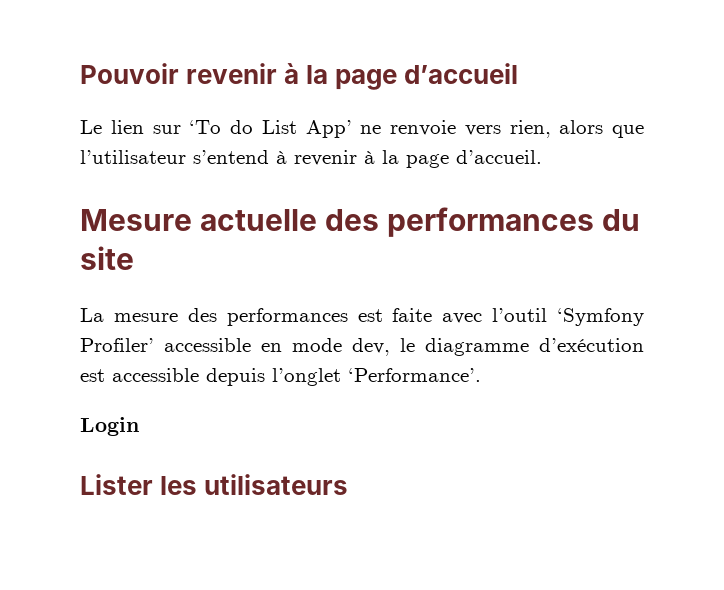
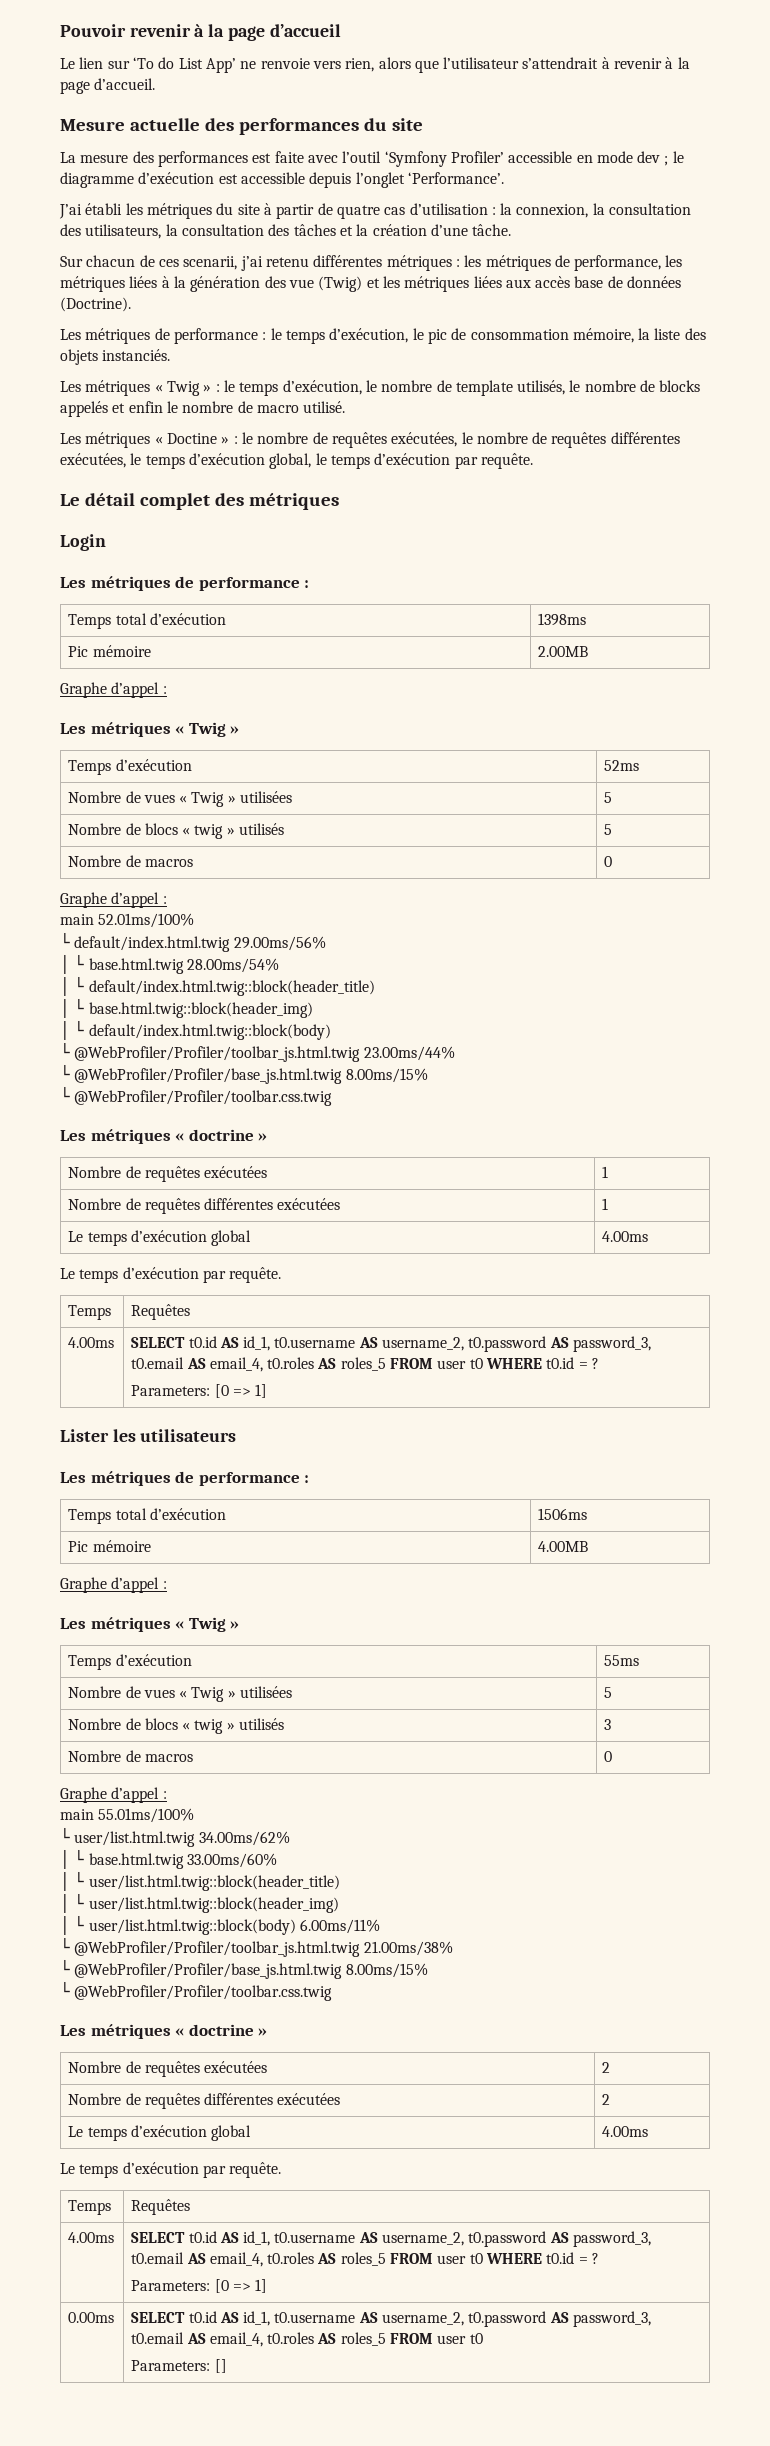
[193,150,269,164] s’entend -> [522,57,599,69] s’attendrait
[352,338,390,356] dev, -> [637,151,669,166] dev ;
[80,417,139,436] [80,474,349,495] Login // Lister les utilisateurs -> [59,203,692,219] [60,224,512,239] [60,255,683,271] [60,276,682,292] [60,297,131,312] [60,328,706,344] [60,349,171,365] [60,380,701,396] [60,401,346,417] [60,432,680,448] [60,453,533,469] [60,493,339,510] [60,534,106,551] [60,576,310,591] [68,613,226,629] [538,613,587,626] [68,645,151,657] [538,646,589,657] [60,682,167,698] [60,722,240,737] [68,759,192,775] [604,760,640,771] [68,791,293,807] [604,792,613,803] [68,823,285,839] [604,824,613,835] [68,855,193,867] [604,856,613,867] [60,892,167,908] [60,913,195,928] [60,932,326,952] [60,954,279,974] [60,976,375,996] [60,998,313,1018] [60,1020,331,1040] [60,1042,455,1062] [60,1064,428,1084] [60,1086,333,1106] [60,1129,268,1144] [68,1166,268,1182] [602,1166,609,1178] [68,1198,341,1214] [602,1198,609,1210] [68,1230,252,1246] [602,1231,649,1242] [60,1267,282,1283] [68,1305,112,1320] [131,1304,191,1320] [68,1337,115,1348] [131,1336,652,1352] [131,1357,600,1372] [131,1384,268,1398] [60,1429,237,1442] [60,1471,310,1486] [68,1508,226,1524] [538,1508,588,1520] [68,1540,151,1552] [538,1541,589,1552] [60,1577,167,1593] [60,1617,240,1632] [68,1654,192,1670] [604,1655,640,1666] [68,1686,293,1702] [604,1687,613,1698] [68,1718,285,1734] [604,1719,612,1730] [68,1750,193,1762] [604,1751,613,1762] [60,1787,167,1803] [60,1808,195,1823] [60,1827,290,1847] [60,1849,277,1869] [60,1871,340,1891] [60,1893,339,1913] [60,1915,380,1935] [60,1937,453,1957] [60,1959,428,1979] [60,1981,333,2001] [60,2024,268,2039] [68,2061,268,2077] [602,2062,611,2073] [68,2093,341,2109] [602,2094,611,2105] [68,2125,252,2141] [602,2126,649,2137] [60,2162,282,2178] [68,2200,112,2215] [131,2199,191,2215] [68,2232,115,2243] [131,2231,652,2247] [131,2252,600,2267] [131,2279,268,2293] [68,2312,115,2323] [131,2311,652,2327] [131,2332,483,2347] [131,2359,227,2373] J’ai établi les métriques du site à partir de quatre cas d’utilisation : la connexion, la consultation des utilisateurs, la consultation des tâches et la création d’une tâche. // Sur chacun de ces scenarii, j’ai retenu différentes métriques : les métriques de performance, les métriques liées à la génération des vue (Twig) et les métriques liées aux accès base de données (Doctrine). // Les métriques de performance : le temps d’exécution, le pic de consommation mémoire, la liste des objets instanciés. // Les métriques « Twig » : le temps d’exécution, le nombre de template utilisés, le nombre de blocks appelés et enfin le nombre de macro utilisé. // Les métriques « Doctine » : le nombre de requêtes exécutées, le nombre de requêtes différentes exécutées, le temps d’exécution global, le temps d’exécution par requête. // Le détail complet des métriques // Login // Les métriques de performance : // Temps total d’exécution | 1398ms // Pic mémoire | 2.00MB // Graphe d’appel : // Les métriques « Twig » // Temps d’exécution | 52ms // Nombre de vues « Twig » utilisées | 5 // Nombre de blocs « twig » utilisés | 5 // Nombre de macros | 0 // Graphe d’appel : // main 52.01ms/100% // └ default/index.html.twig 29.00ms/56% // │ └ base.html.twig 28.00ms/54% // │ └ default/index.html.twig::block(header_title) // │ └ base.html.twig::block(header_img) // │ └ default/index.html.twig::block(body) // └ @WebProfiler/Profiler/toolbar_js.html.twig 23.00ms/44% // └ @WebProfiler/Profiler/base_js.html.twig 8.00ms/15% // └ @WebProfiler/Profiler/toolbar.css.twig // Les métriques « doctrine » // Nombre de requêtes exécutées | 1 // Nombre de requêtes différentes exécutées | 1 // Le temps d’exécution global | 4.00ms // Le temps d’exécution par requête. // Temps | Requêtes // 4.00ms | SELECT t0.id AS id_1, t0.username AS username_2, t0.password AS password_3, t0.email AS email_4, t0.roles AS roles_5 FROM user t0 WHERE t0.id = ? // Parameters: [0 => 1] // Lister les utilisateurs // Les métriques de performance : // Temps total d’exécution | 1506ms // Pic mémoire | 4.00MB // Graphe d’appel : // Les métriques « Twig » // Temps d’exécution | 55ms // Nombre de vues « Twig » utilisées | 5 // Nombre de blocs « twig » utilisés | 3 // Nombre de macros | 0 // Graphe d’appel : // main 55.01ms/100% // └ user/list.html.twig 34.00ms/62% // │ └ base.html.twig 33.00ms/60% // │ └ user/list.html.twig::block(header_title) // │ └ user/list.html.twig::block(header_img) // │ └ user/list.html.twig::block(body) 6.00ms/11% // └ @WebProfiler/Profiler/toolbar_js.html.twig 21.00ms/38% // └ @WebProfiler/Profiler/base_js.html.twig 8.00ms/15% // └ @WebProfiler/Profiler/toolbar.css.twig // Les métriques « doctrine » // Nombre de requêtes exécutées | 2 // Nombre de requêtes différentes exécutées | 2 // Le temps d’exécution global | 4.00ms // Le temps d’exécution par requête. // Temps | Requêtes // 4.00ms | SELECT t0.id AS id_1, t0.username AS username_2, t0.password AS password_3, t0.email AS email_4, t0.roles AS roles_5 FROM user t0 WHERE t0.id = ? // Parameters: [0 => 1] // 0.00ms | SELECT t0.id AS id_1, t0.username AS username_2, t0.password AS password_3, t0.email AS email_4, t0.roles AS roles_5 FROM user t0 // Parameters: []

